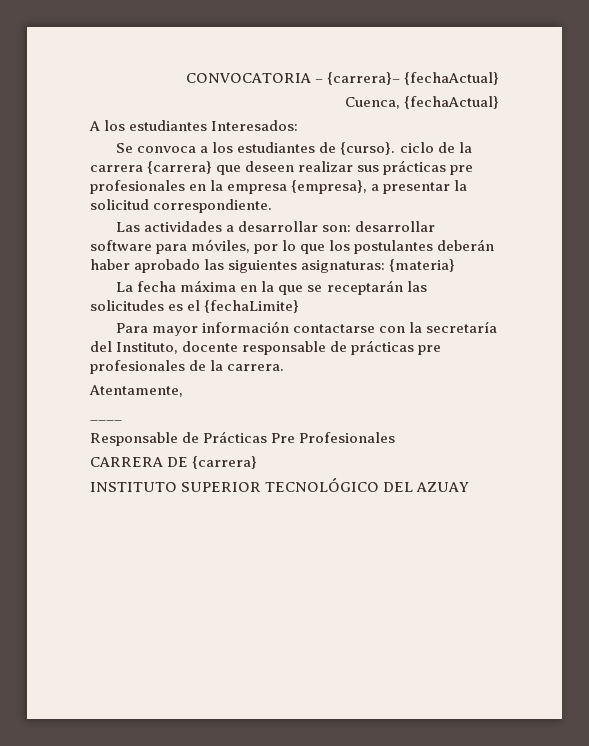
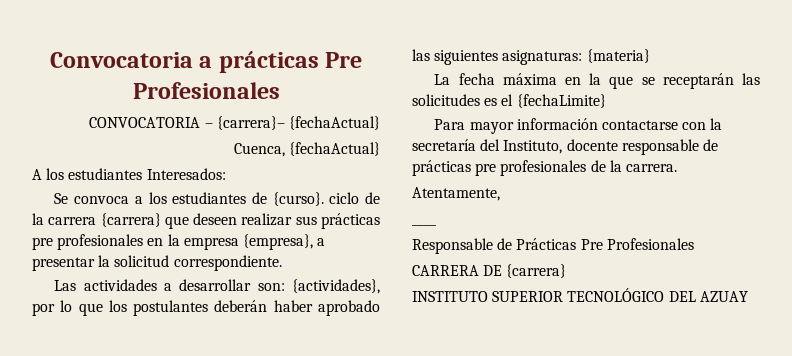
(185, 78) none -> [49,51,363,73] [132,82,280,99] Convocatoria a prácticas Pre Profesionales //
[355,221,436,232] [90,239,251,254] desarrollar software para móviles, -> [292,279,380,294] {actividades},

